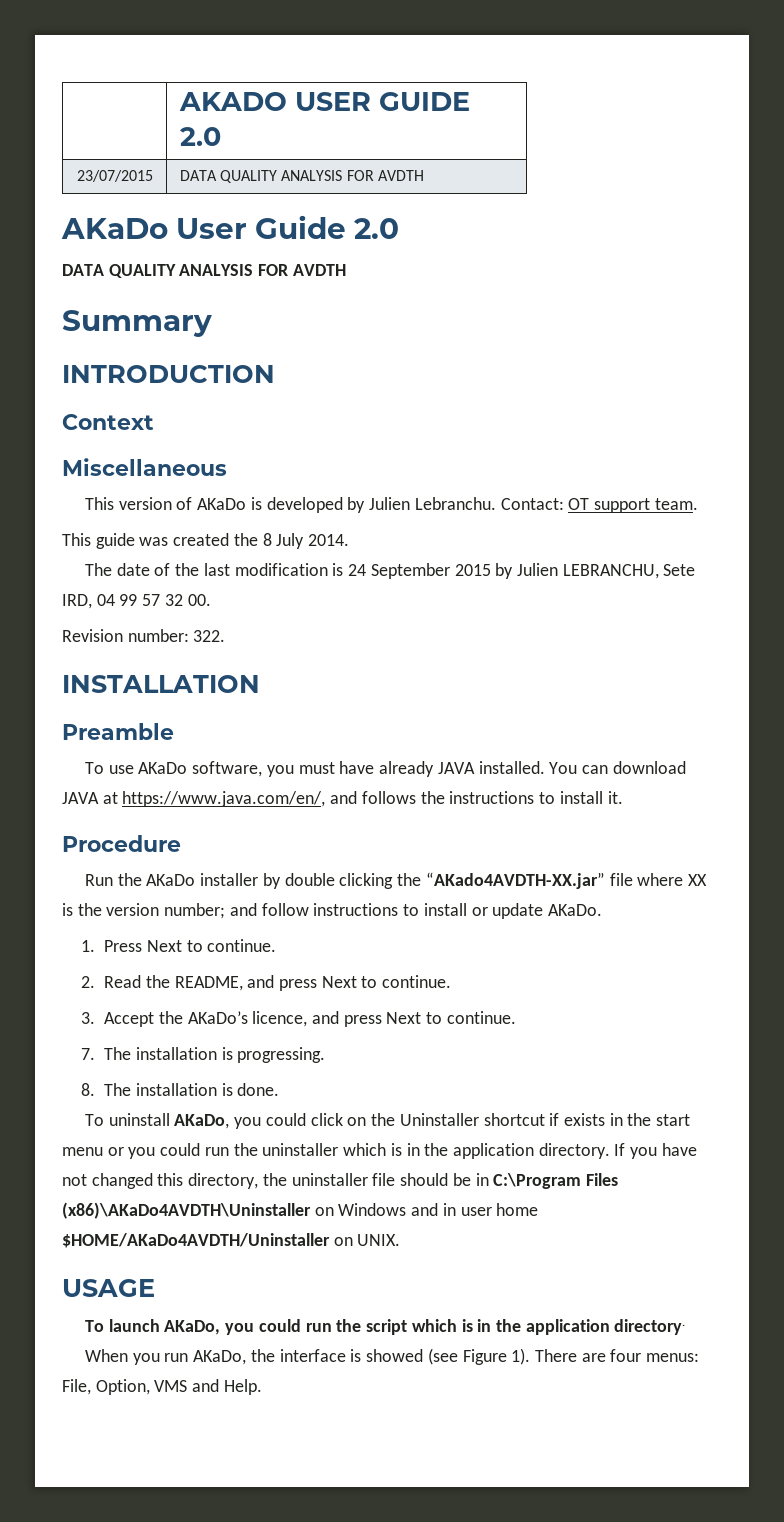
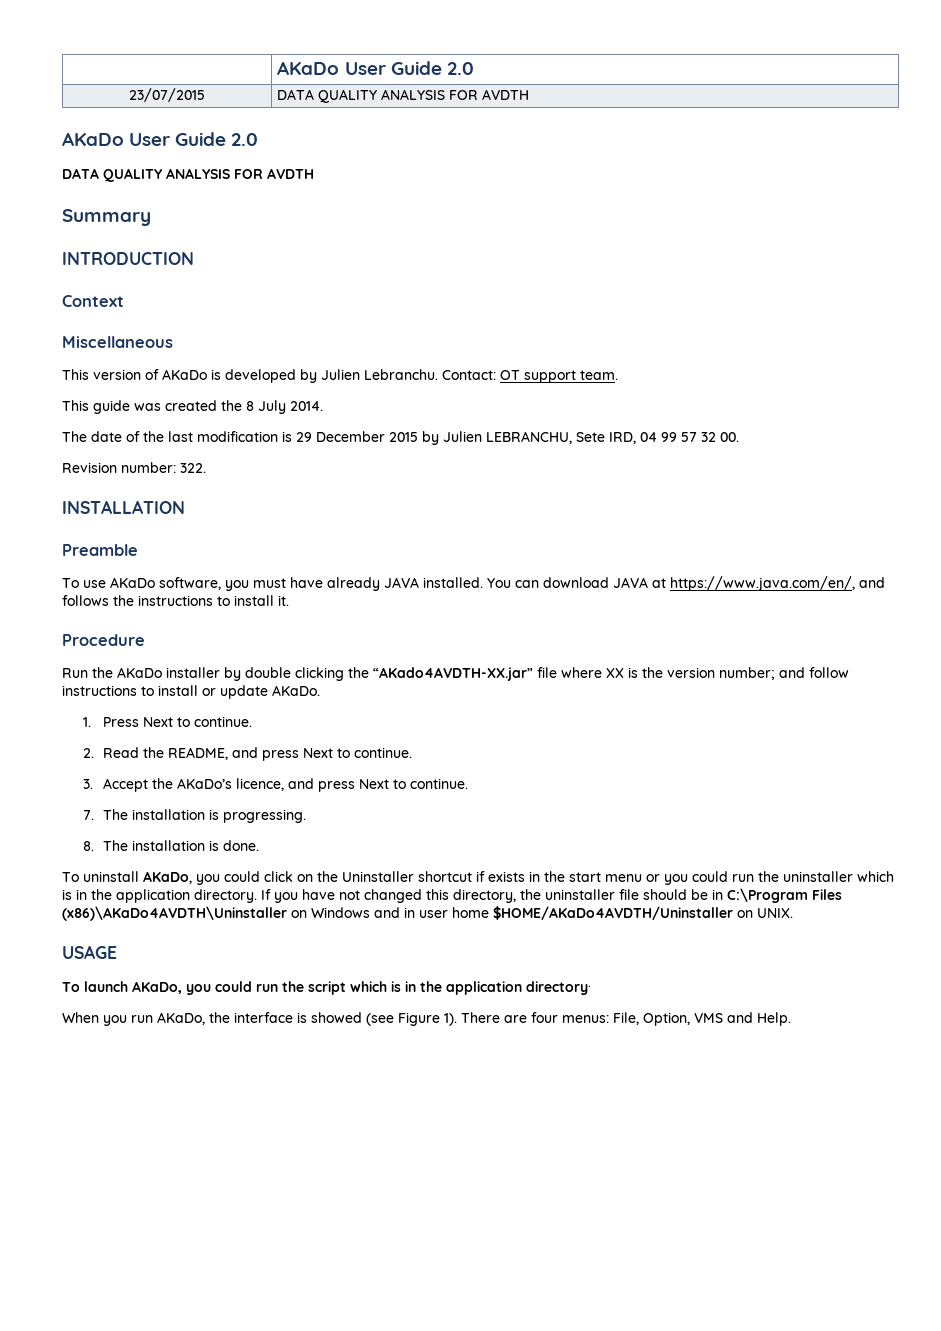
[178,92,470,111] | AKADO USER GUIDE -> [277,61,442,75] | AKaDo User Guide
[348,563,450,579] 24 September -> [296,431,385,442] 29 December

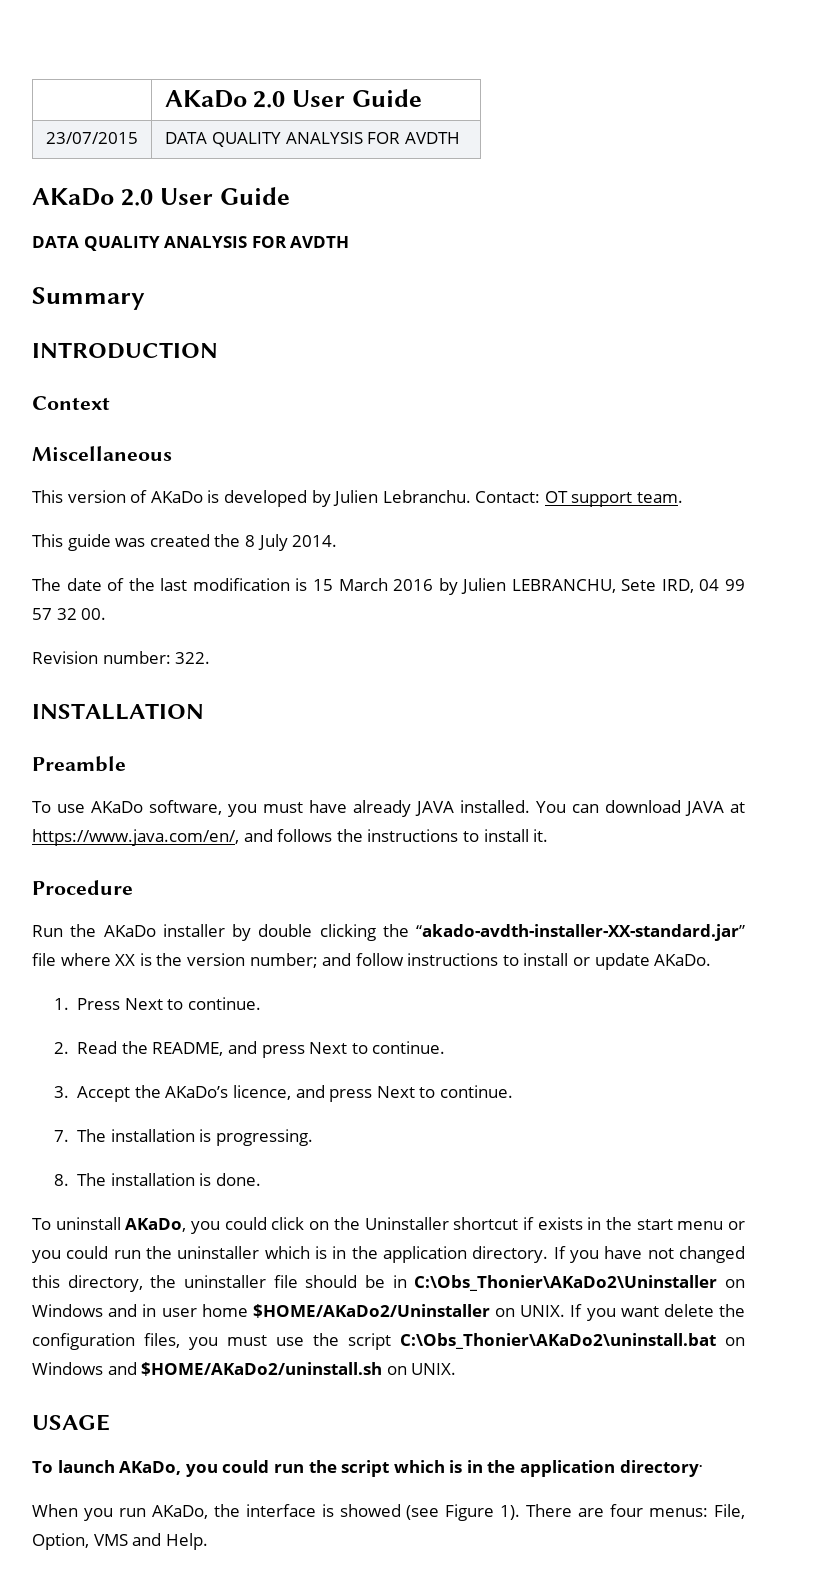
[277,61,474,75] | AKaDo User Guide 2.0 -> [164,89,423,108] | AKaDo 2.0 User Guide
[129,132,259,146] User Guide 2.0 -> [120,187,290,206] 2.0 User Guide
[296,431,418,442] 29 December 2015 -> [312,578,434,591] 15 March 2016
[373,667,533,681] “AKado4AVDTH-XX.jar” -> [416,924,745,941] “akado-avdth-installer-XX-standard.jar”
[727,888,842,903] [62,906,287,921] C:\Program Files (x86)\AKaDo4AVDTH\Uninstaller -> [414,1275,718,1291] C:\Obs_Thonier\AKaDo2\Uninstaller
[493,906,733,920] $HOME/AKaDo4AVDTH/Uninstaller -> [252,1304,745,1321] [32,1333,745,1350] [32,1362,383,1376] $HOME/AKaDo2/Uninstaller on UNIX. If you want delete the configuration files, you must use the script C:\Obs_Thonier\AKaDo2\uninstall.bat on Windows and $HOME/AKaDo2/uninstall.sh

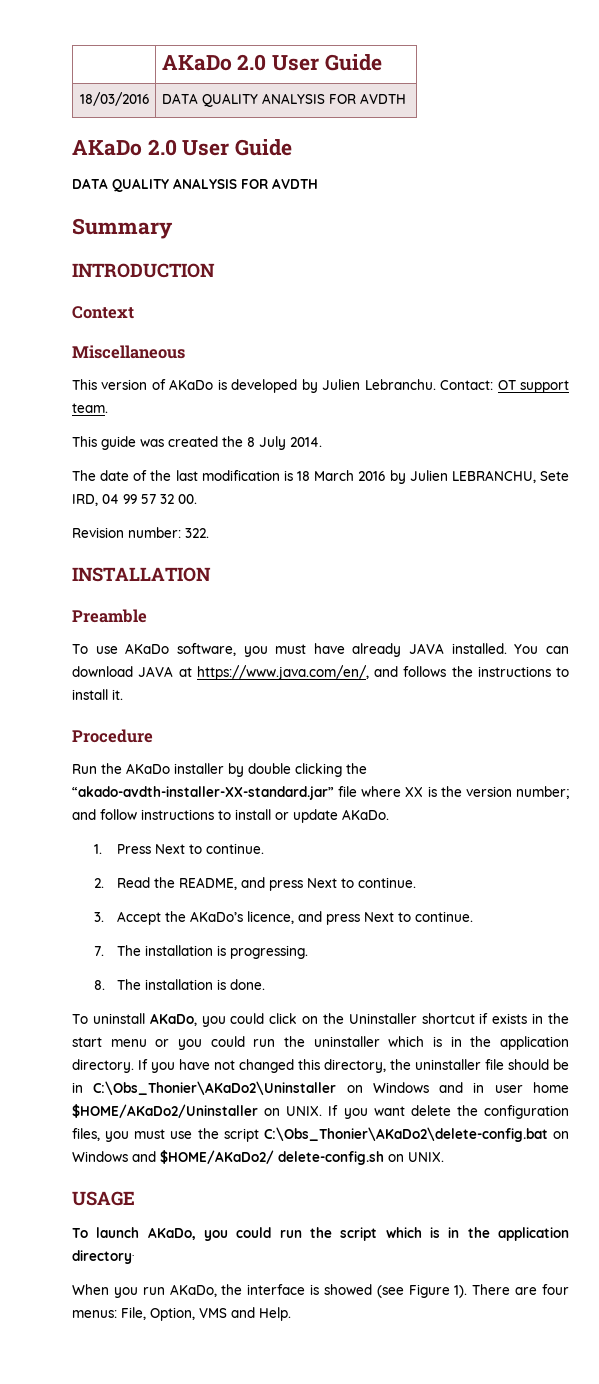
[164,89,423,108] [46,132,138,144] | AKaDo 2.0 User Guide // 23/07/2015 -> [161,54,382,71] [79,92,149,106] | AKaDo 2.0 User Guide // 18/03/2016
[312,579,333,591] 15 -> [297,471,311,481] 18
[400,1333,745,1349] [32,1362,383,1376] C:\Obs_Thonier\AKaDo2\uninstall.bat on Windows and $HOME/AKaDo2/uninstall.sh -> [263,1127,569,1142] [72,1150,384,1165] C:\Obs_Thonier\AKaDo2\delete-config.bat on Windows and $HOME/AKaDo2/ delete-config.sh

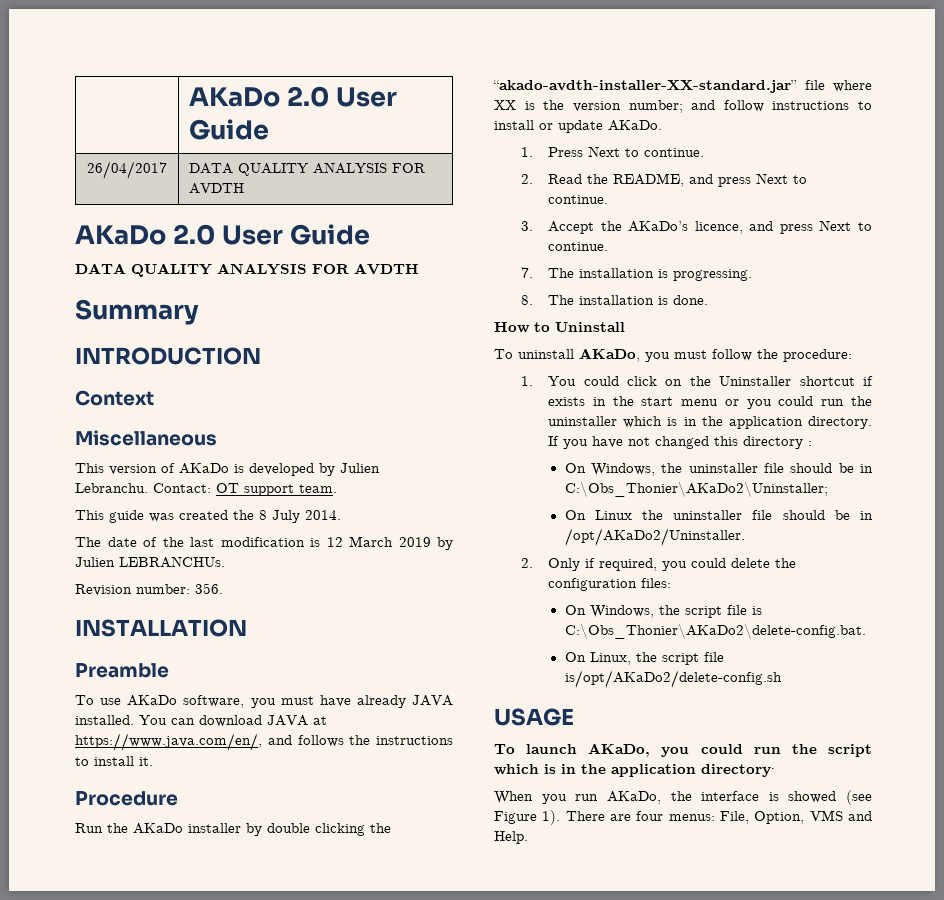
[161,54,382,71] [79,92,149,106] | AKaDo 2.0 User Guide // 18/03/2016 -> [189,86,397,107] [189,119,270,140] [87,161,167,179] | AKaDo 2.0 User Guide // 26/04/2017
[297,470,569,484] [72,494,197,506] 18 March 2016 by Julien LEBRANCHU, Sete IRD, 04 99 57 32 00. -> [326,536,453,550] [75,556,225,568] 12 March 2019 by Julien LEBRANCHUs.
[185,528,209,538] 322. -> [195,583,223,594] 356.
(265, 984) none -> [494,322,625,333] // How to Uninstall
(226, 1021) none -> [674,349,852,362] [521,376,577,386] must follow the procedure: // 1. You
[324,1059,569,1073] [72,1081,569,1095] [72,1104,569,1119] [72,1127,569,1142] [72,1150,444,1165] directory, the uninstaller file should be in C:\Obs_Thonier\AKaDo2\Uninstaller on Windows and in user home $HOME/AKaDo2/Uninstaller on UNIX. If you want delete the configuration files, you must use the script C:\Obs_Thonier\AKaDo2\delete-config.bat on Windows and $HOME/AKaDo2/ delete-config.sh on UNIX. -> [743,436,813,449] [564,463,873,476] [564,481,828,497] [564,510,873,520] [564,528,745,546] [521,558,797,571] [548,578,672,591] [564,605,762,618] [564,623,866,639] [564,652,724,665] [564,670,782,688] directory : // On Windows, the uninstaller file should be in C:\Obs_Thonier\AKaDo2\Uninstaller; // On Linux the uninstaller file should be in /opt/AKaDo2/Uninstaller. // 2. Only if required, you could delete the configuration files: // On Windows, the script file is C:\Obs_Thonier\AKaDo2\delete-config.bat. // On Linux, the script file is/opt/AKaDo2/delete-config.sh

